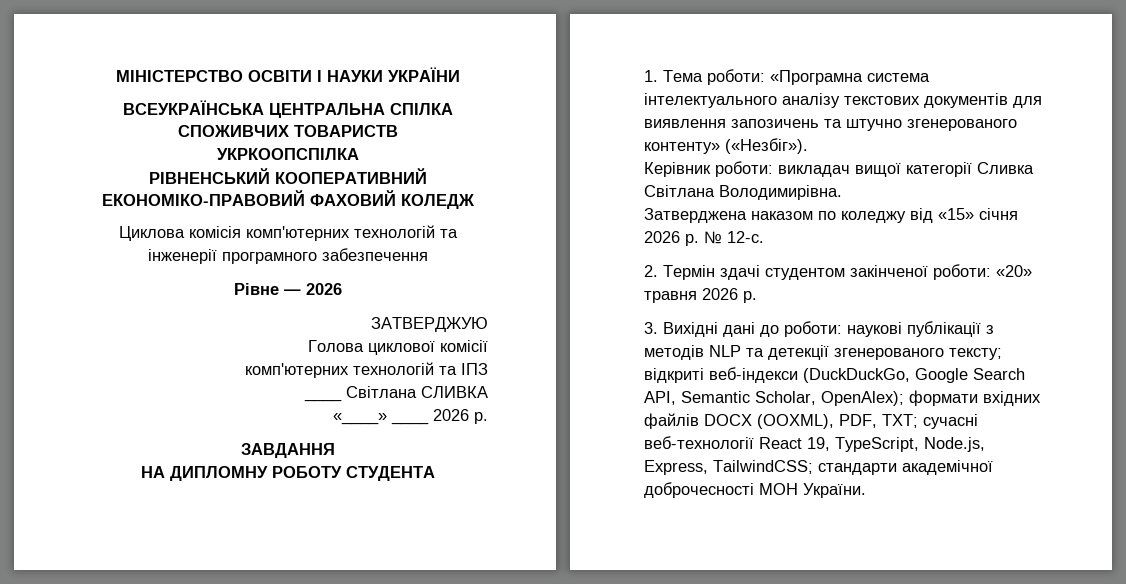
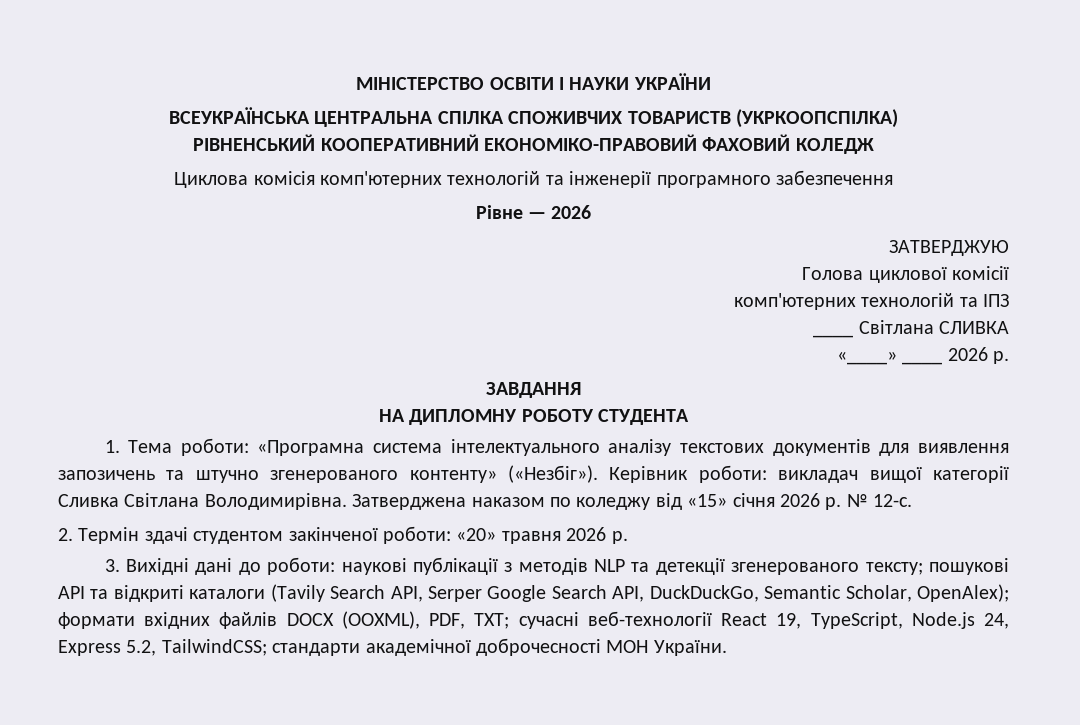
[217,148,359,160] // УКРКООПСПІЛКА -> [735,109,898,128] (УКРКООПСПІЛКА)
(808, 146) // -> (598, 474) none
(842, 192) // -> (347, 501) none
[644,367,910,383] відкриті веб-індекси (DuckDuckGo, -> [928,558,1009,575] [58,584,482,602] пошукові API та відкриті каталоги (Tavily Search API, Serper
(676, 398) none -> [649,585,759,602] DuckDuckGo,
[924,437,985,452] [644,460,708,475] Node.js, Express, -> [911,612,1010,629] [58,640,157,656] Node.js 24, Express 5.2,

